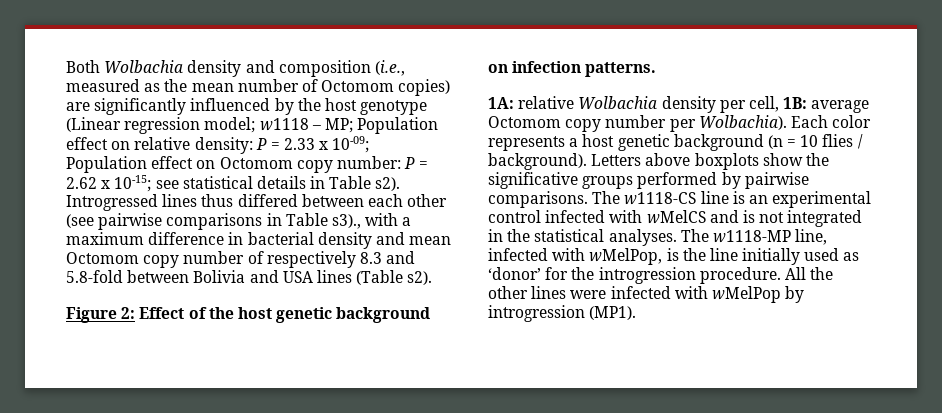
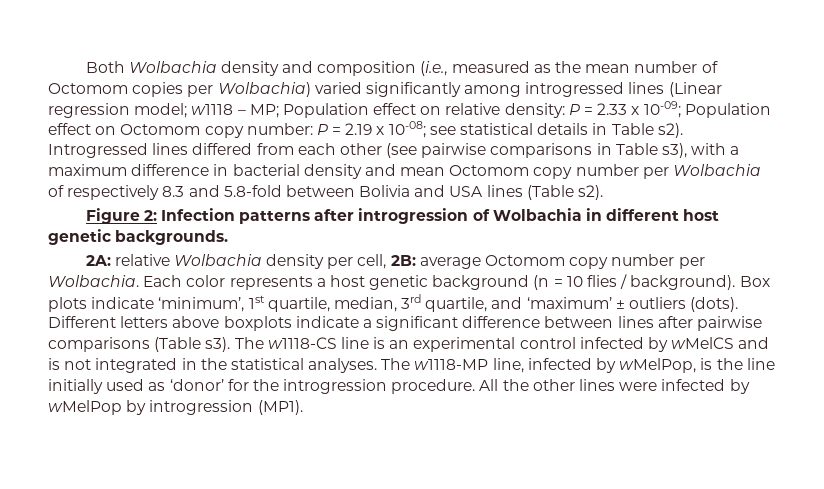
[398,79,451,96] [66,98,428,115] copies) are significantly influenced by the host genotype -> [132,82,665,97] copies per Wolbachia) varied significantly among introgressed lines
[66,175,152,192] 2.62 x 10-15; -> [345,121,426,138] 2.19 x 10-08;
[201,194,364,207] thus differed between -> [192,143,294,155] differed from
[331,214,361,229] s3)., -> [662,143,688,158] s3),
(245, 257) none -> [642,164,762,179] per Wolbachia
[139,307,431,323] [488,61,657,77] [488,97,514,109] Effect of the host genetic background on infection patterns. // 1A: -> [160,208,720,224] [48,229,229,245] [85,255,111,266] Infection patterns after introgression of Wolbachia in different host genetic backgrounds. // 2A:
[783,97,808,109] 1B: -> [390,255,416,266] 2B:
[698,115,787,130] Wolbachia). -> [48,275,139,287] Wolbachia.
[591,153,829,170] [488,172,809,189] [488,191,588,208] Letters above boxplots show the significative groups performed by pairwise comparisons. -> [739,276,770,287] [48,294,739,312] [48,316,763,331] [48,337,231,352] Box plots indicate ‘minimum’, 1st quartile, median, 3rd quartile, and ‘maximum’ ± outliers (dots). Different letters above boxplots indicate a significant difference between lines after pairwise comparisons (Table s3).
[609,210,643,223] with -> [648,337,669,352] by
[552,248,586,261] with -> [596,358,617,373] by
[674,286,708,299] with -> [729,379,750,394] by

